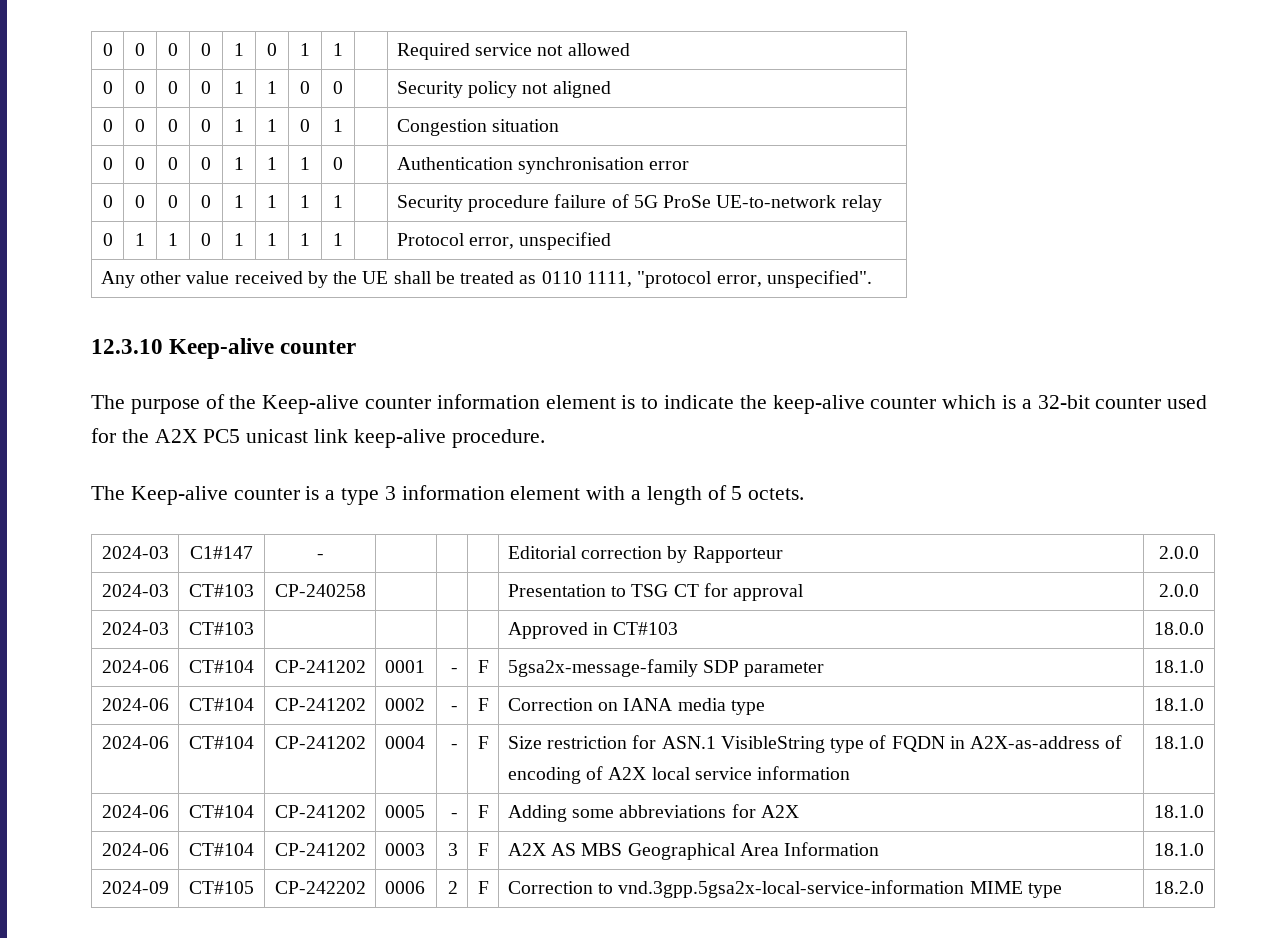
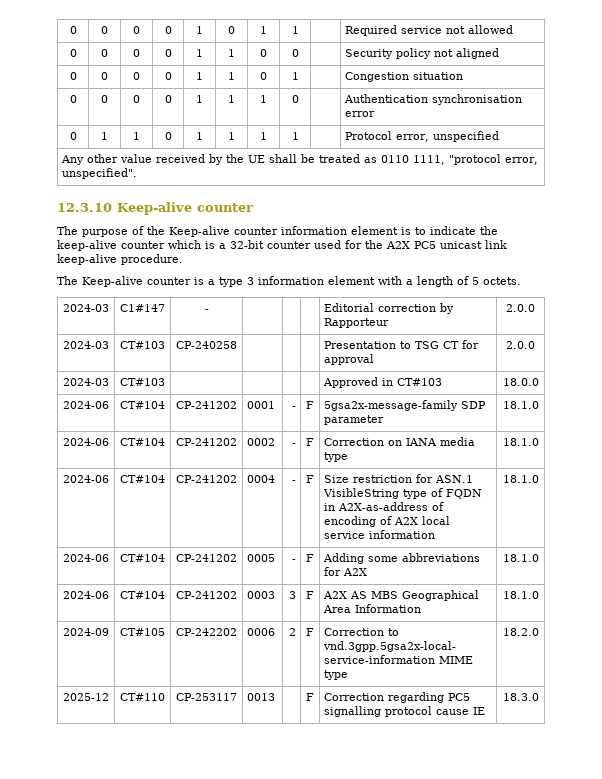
[102,195,113,208] [135,195,145,208] [168,195,178,208] [201,195,211,208] [234,195,244,208] [267,195,277,208] [300,195,310,208] [333,195,343,208] [396,194,882,212] // 0 | 0 | 0 | 0 | 1 | 1 | 1 | 1 | | Security procedure failure of 5G ProSe UE-to-network relay -> (376, 114) none
(1204, 887) none -> [63,693,109,701] [120,693,165,701] [176,693,237,701] [247,693,276,701] [306,693,314,701] [324,692,471,703] [324,706,486,717] [502,693,539,701] // 2025-12 | CT#110 | CP-253117 | 0013 | | F | Correction regarding PC5 signalling protocol cause IE | 18.3.0

